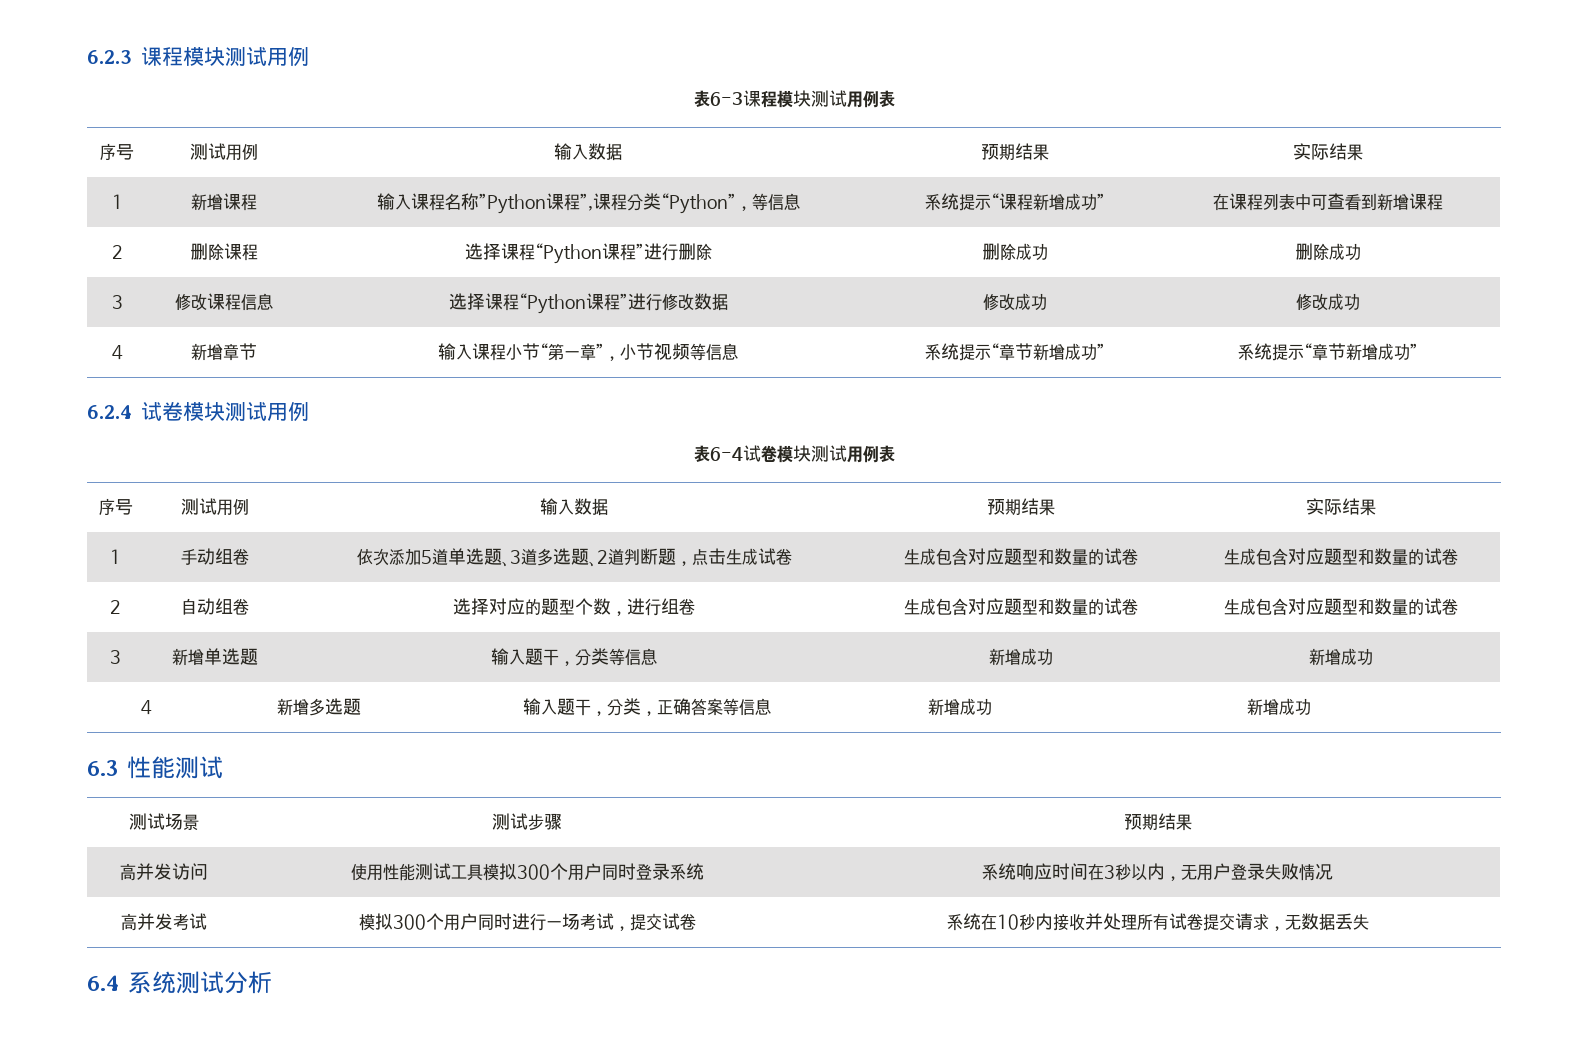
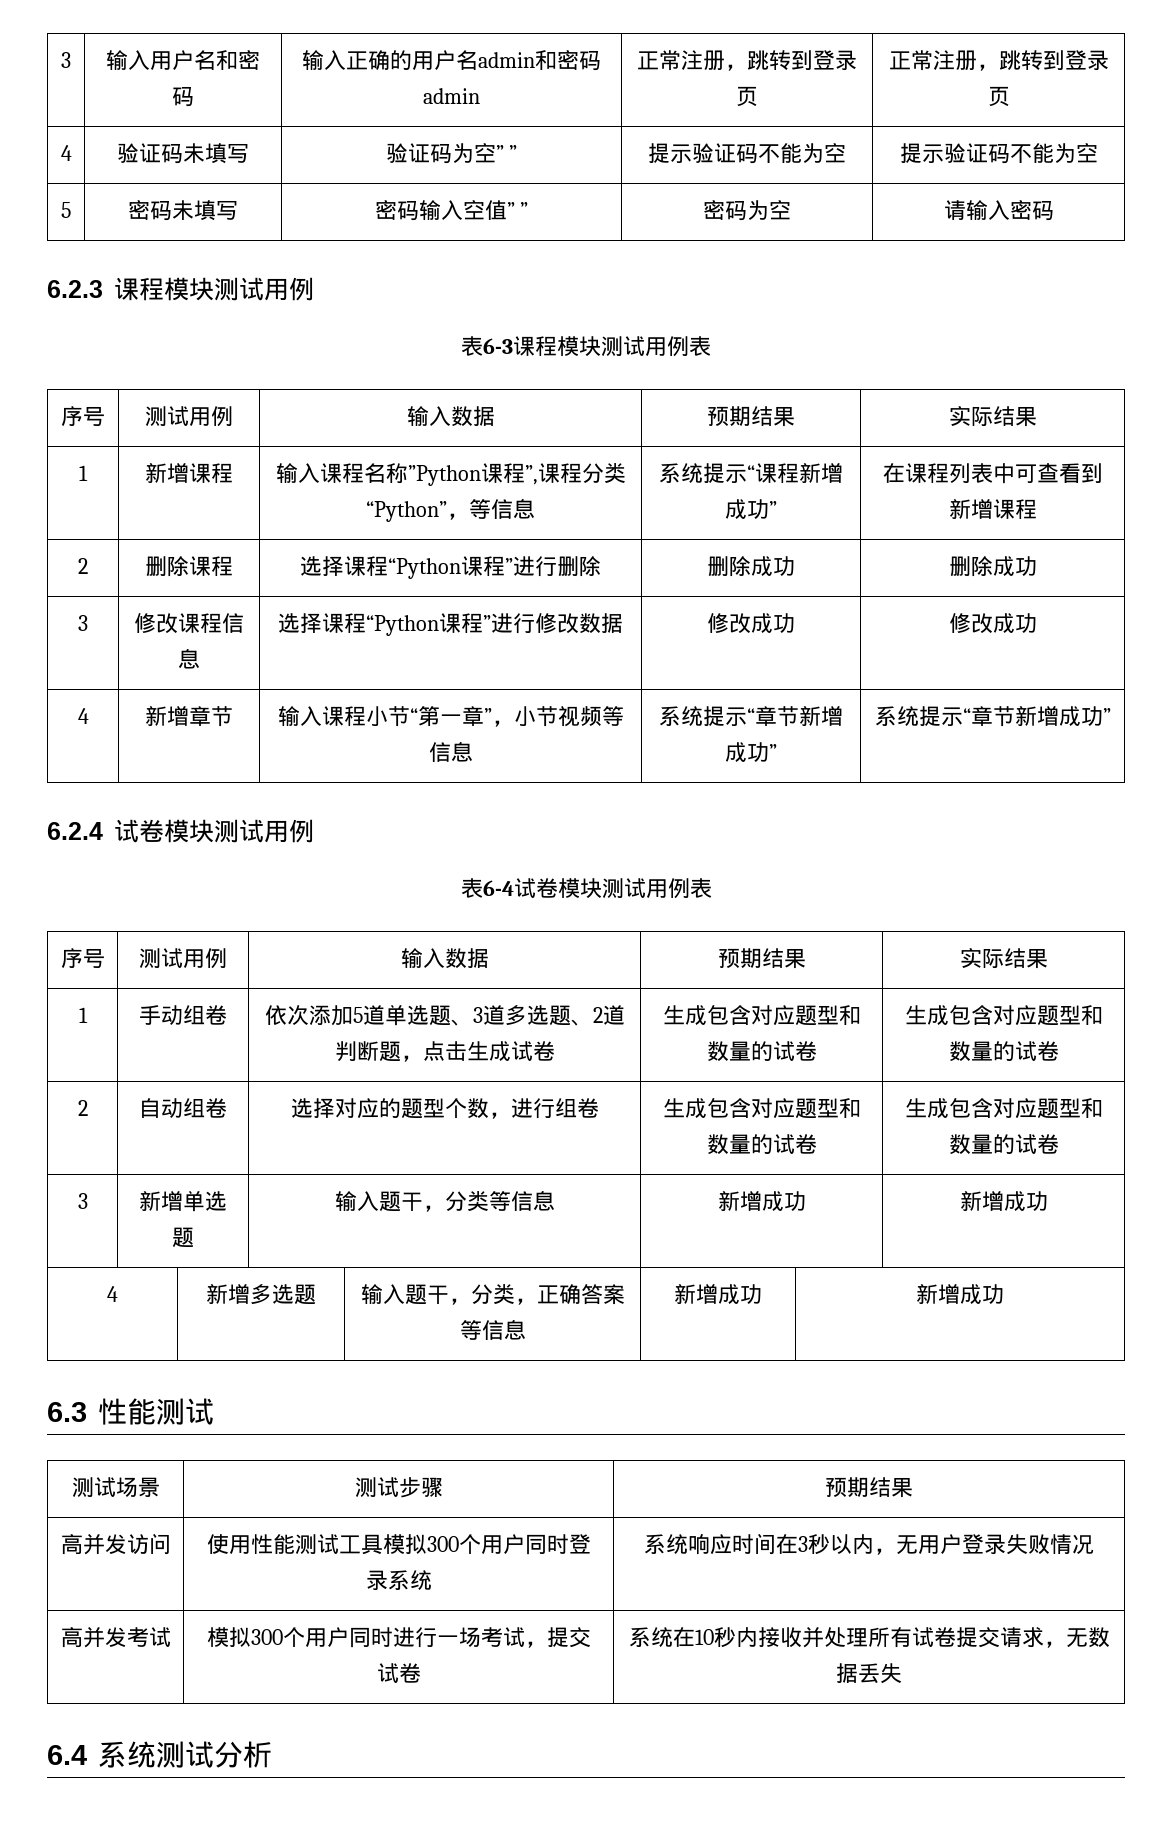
(87, 57) none -> [61,52,71,68] [106,50,260,70] [172,86,194,107] [302,50,601,71] [423,88,480,104] [637,50,857,71] [736,86,758,107] [888,50,1109,71] [987,86,1010,107] [60,145,72,161] [117,143,250,164] [385,143,518,164] [648,143,846,164] [899,143,1098,164] [61,202,71,218] [128,200,239,221] [374,200,529,221] [703,200,791,221] [943,200,1054,221] 3 | 输入用户名和密码 | 输入正确的用户名admin和密码admin | 正常注册，跳转到登录页 | 正常注册，跳转到登录页 // 4 | 验证码未填写 | 验证码为空” ” | 提示验证码不能为空 | 提示验证码不能为空 // 5 | 密码未填写 | 密码输入空值” ” | 密码为空 | 请输入密码 //

